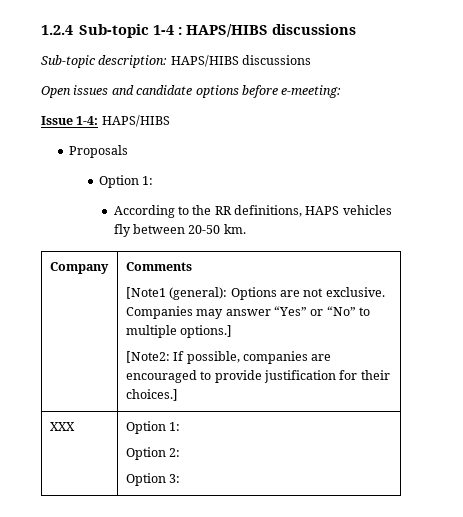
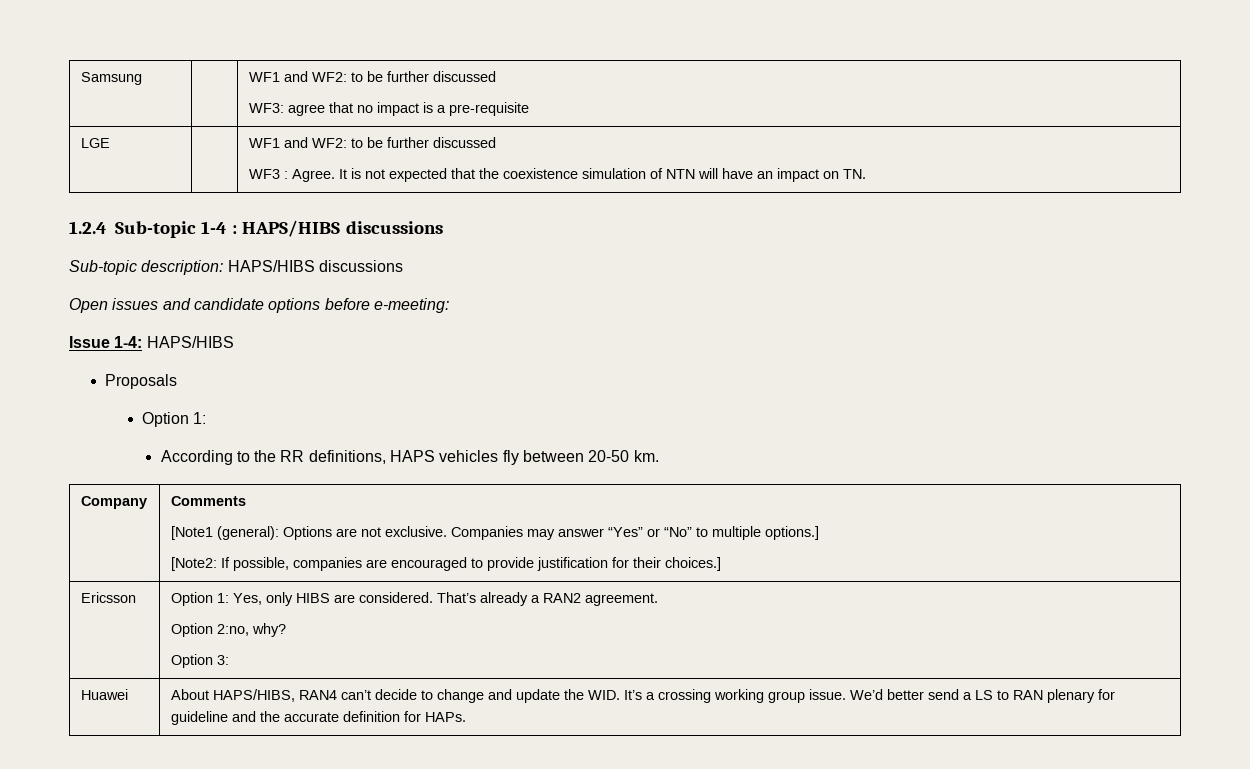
(41, 30) none -> [80,72,142,85] [248,71,496,82] [248,102,529,116] [80,138,110,148] [248,137,496,148] [248,168,866,182] Samsung | | WF1 and WF2: to be further discussed // WF3: agree that no impact is a pre-requisite // LGE | | WF1 and WF2: to be further discussed // WF3 : Agree. It is not expected that the coexistence simulation of NTN will have an impact on TN. //
[49,422,75,431] [125,421,181,434] [125,447,181,460] XXX | Option 1: // Option 2: -> [80,592,136,603] [170,592,658,606] [170,623,286,637] Ericsson | Option 1: Yes, only HIBS are considered. That’s already a RAN2 agreement. // Option 2:no, why?
(181, 478) none -> [80,689,128,700] [170,689,1115,703] [170,711,466,725] // Huawei | About HAPS/HIBS, RAN4 can’t decide to change and update the WID. It’s a crossing working group issue. We’d better send a LS to RAN plenary for guideline and the accurate definition for HAPs.

